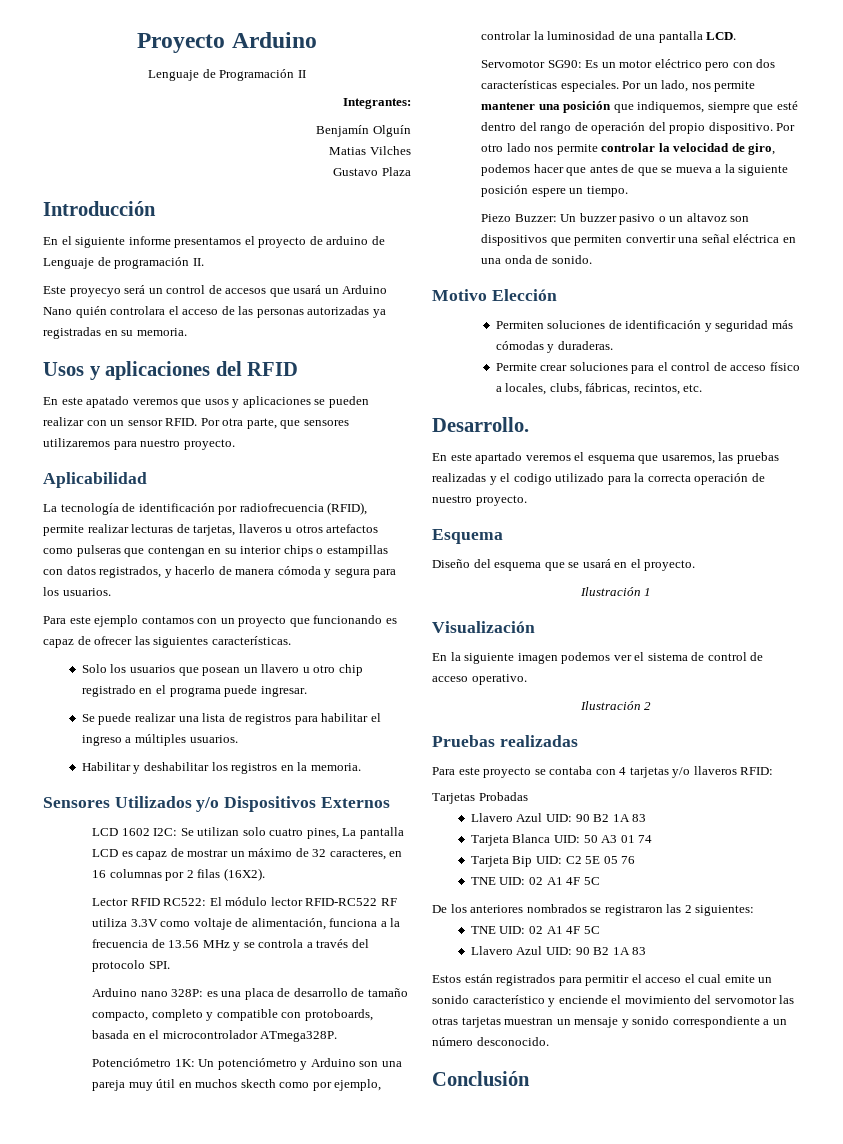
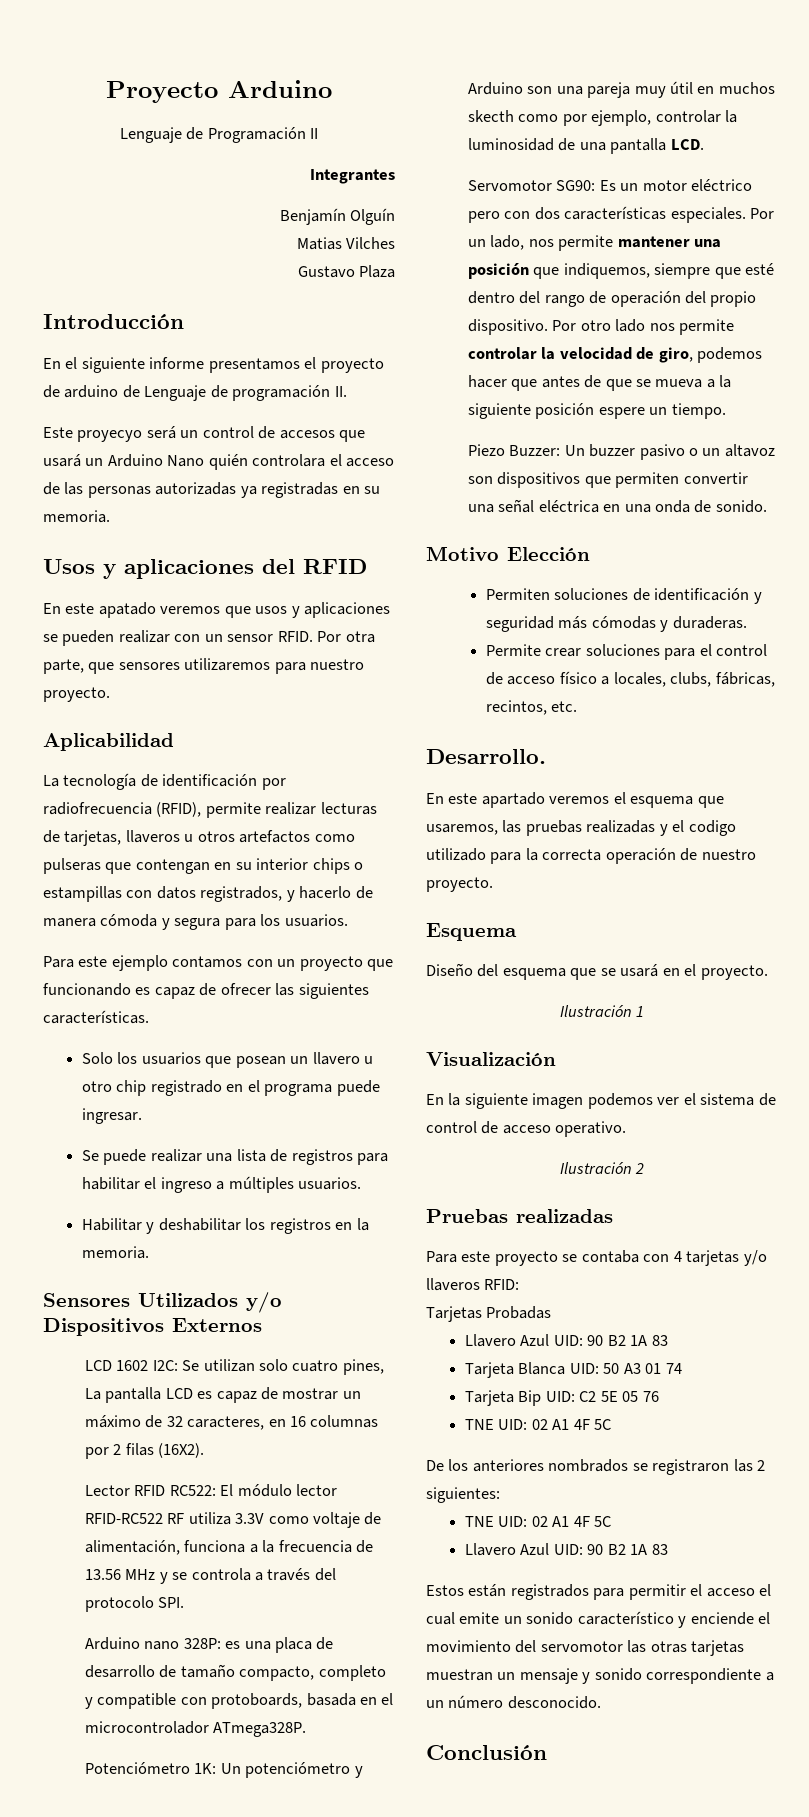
[343,98,411,109] Integrantes: -> [310,169,395,184] Integrantes

